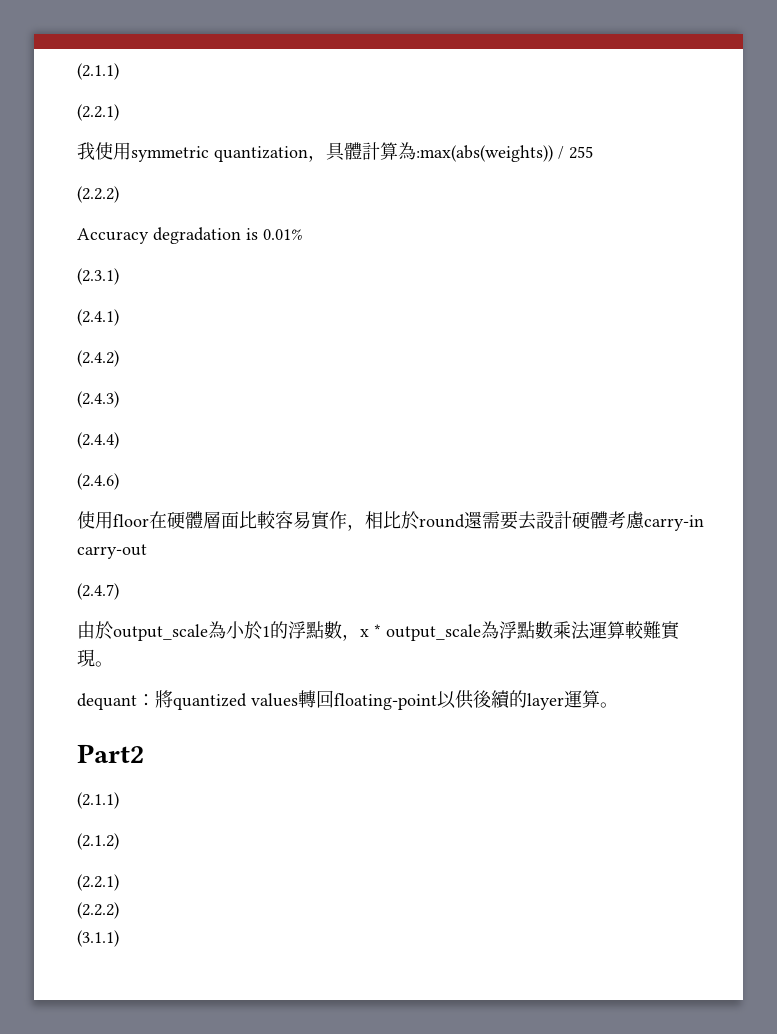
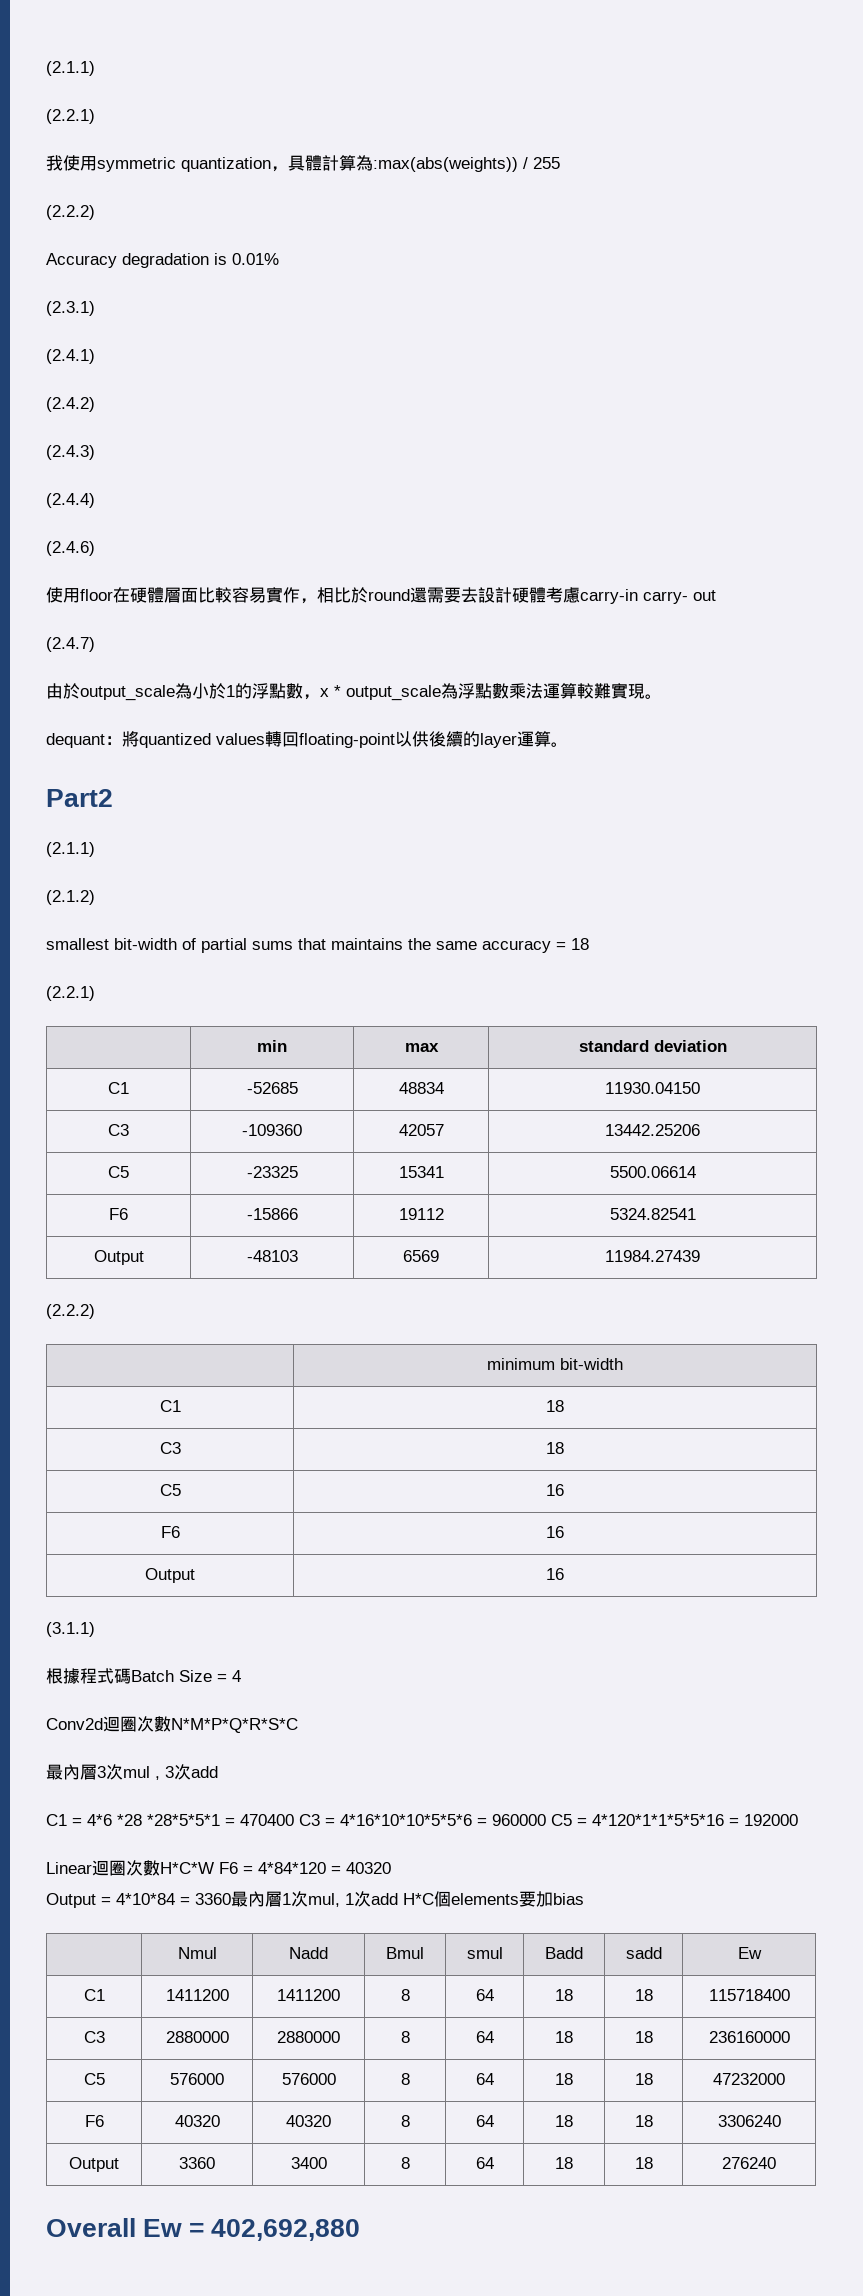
[77,544,147,559] carry-out -> [643,590,716,604] carry- out
[77,874,119,891] [77,902,119,919] [77,930,119,947] (2.2.1) // (2.2.2) // (3.1.1) -> [46,938,589,953] [46,986,95,1001] [257,1040,287,1052] [404,1043,439,1052] [578,1040,727,1052] [108,1082,129,1094] [246,1082,298,1094] [398,1082,444,1094] [605,1082,700,1094] [108,1124,129,1136] [242,1124,302,1136] [398,1124,444,1136] [605,1124,700,1136] [108,1166,129,1178] [246,1166,298,1178] [398,1166,444,1178] [609,1166,696,1178] [109,1208,128,1220] [246,1208,298,1220] [398,1208,444,1220] [609,1208,696,1220] [93,1250,144,1265] [246,1250,298,1262] [403,1250,439,1262] [605,1250,700,1262] [46,1304,95,1319] [487,1358,623,1370] [159,1400,181,1412] [546,1400,564,1412] [159,1442,181,1454] [546,1442,564,1454] [159,1484,181,1496] [546,1484,564,1496] [160,1526,180,1538] [546,1526,564,1538] [145,1568,195,1583] [546,1568,564,1580] [46,1622,95,1637] [46,1668,241,1684] [46,1716,298,1733] [46,1764,218,1780] [46,1814,798,1826] [46,1860,391,1876] [46,1891,584,1908] [177,1947,217,1959] [289,1947,328,1959] [386,1947,424,1959] [466,1947,503,1959] [545,1947,583,1959] [625,1947,662,1959] [737,1947,762,1959] [83,1989,105,2001] [165,1989,229,2001] [277,1989,340,2001] [400,1989,410,2001] [475,1989,494,2001] [555,1989,573,2001] [634,1989,653,2001] [708,1989,790,2001] [83,2031,105,2043] [165,2031,229,2043] [277,2031,340,2043] [400,2031,410,2043] [475,2031,494,2043] [555,2031,573,2043] [634,2031,653,2043] [708,2031,790,2043] [83,2073,105,2085] [170,2073,224,2085] [281,2073,336,2085] [400,2073,410,2085] [475,2073,494,2085] [555,2073,573,2085] [634,2073,653,2085] [713,2073,785,2085] [84,2115,104,2127] [174,2115,220,2127] [286,2115,331,2127] [400,2115,410,2127] [475,2115,494,2127] [555,2115,573,2127] [634,2115,653,2127] [717,2115,781,2127] [69,2157,119,2172] [179,2157,215,2169] [290,2157,327,2169] [400,2157,410,2169] [475,2157,494,2169] [555,2157,573,2169] [634,2157,653,2169] [722,2157,776,2169] [46,2218,361,2241] smallest bit-width of partial sums that maintains the same accuracy = 18 // (2.2.1) // | min | max | standard deviation // C1 | -52685 | 48834 | 11930.04150 // C3 | -109360 | 42057 | 13442.25206 // C5 | -23325 | 15341 | 5500.06614 // F6 | -15866 | 19112 | 5324.82541 // Output | -48103 | 6569 | 11984.27439 // (2.2.2) // | minimum bit-width // C1 | 18 // C3 | 18 // C5 | 16 // F6 | 16 // Output | 16 // (3.1.1) // 根據程式碼Batch Size = 4 // Conv2d迴圈次數N*M*P*Q*R*S*C // 最內層3次mul , 3次add // C1 = 4*6 *28 *28*5*5*1 = 470400 C3 = 4*16*10*10*5*5*6 = 960000 C5 = 4*120*1*1*5*5*16 = 192000 // Linear迴圈次數H*C*W F6 = 4*84*120 = 40320 // Output = 4*10*84 = 3360最內層1次mul, 1次add H*C個elements要加bias // | Nmul | Nadd | Bmul | smul | Badd | sadd | Ew // C1 | 1411200 | 1411200 | 8 | 64 | 18 | 18 | 115718400 // C3 | 2880000 | 2880000 | 8 | 64 | 18 | 18 | 236160000 // C5 | 576000 | 576000 | 8 | 64 | 18 | 18 | 47232000 // F6 | 40320 | 40320 | 8 | 64 | 18 | 18 | 3306240 // Output | 3360 | 3400 | 8 | 64 | 18 | 18 | 276240 // Overall Ew = 402,692,880

